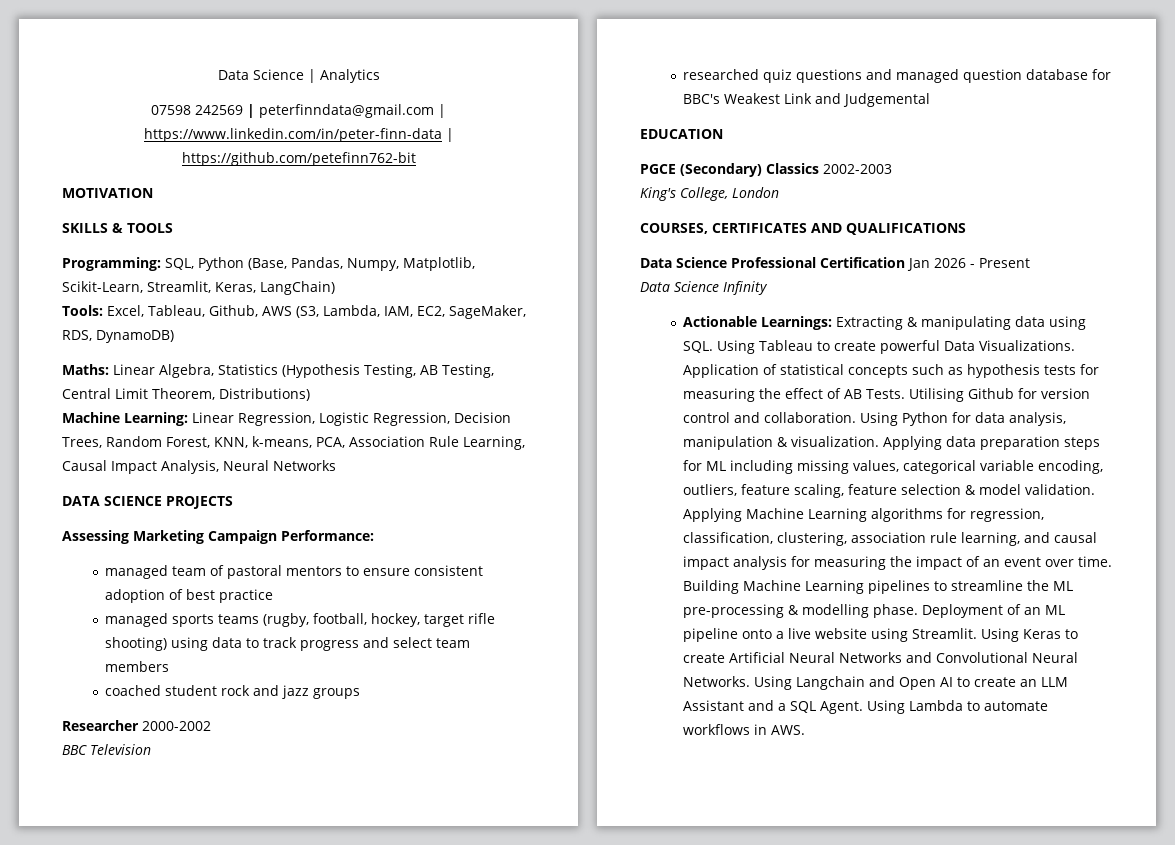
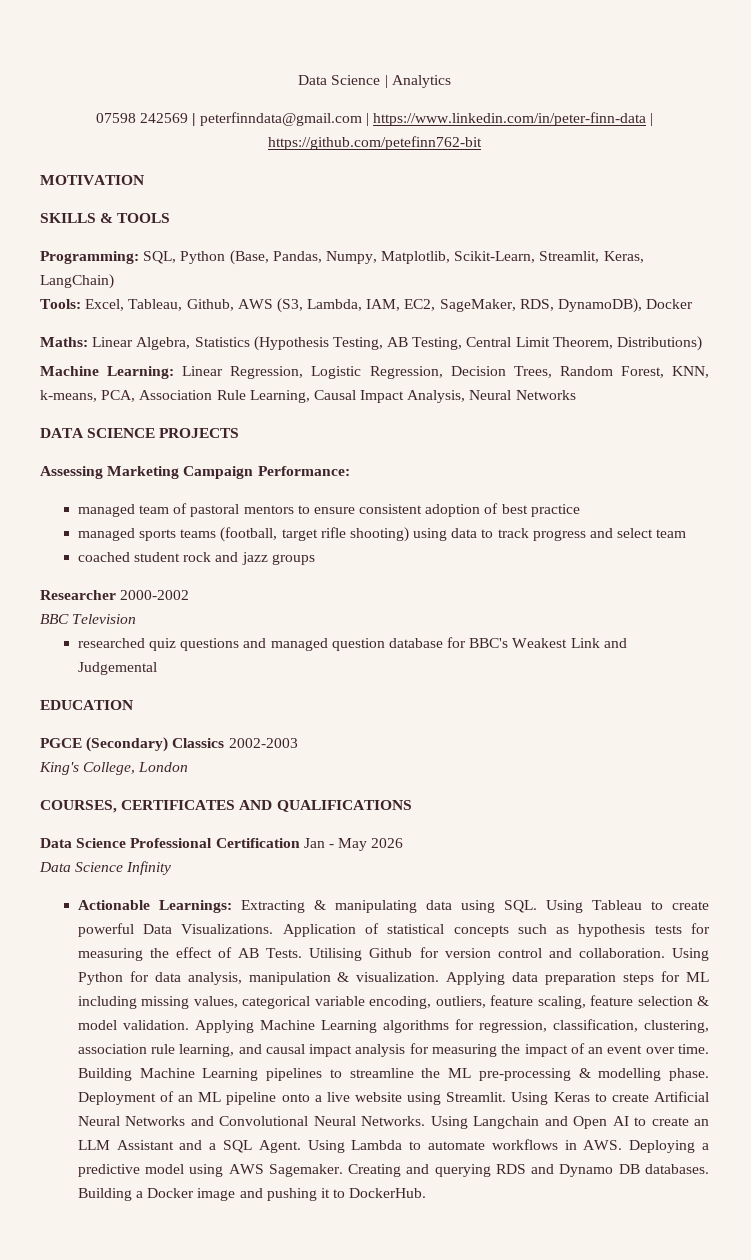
[96,330,174,343] DynamoDB) -> [558,298,694,313] DynamoDB), Docker
[263,613,421,627] (rugby, football, hockey, -> [220,527,278,542] (football,
[105,661,170,672] members -> (687, 533) none
(930, 264) none -> [328,838,368,851] - May
[970,258,1030,268] - Present -> (404, 843) none
(806, 730) none -> [629,1140,709,1153] [77,1164,710,1177] [77,1188,427,1201] Deploying a predictive model using AWS Sagemaker. Creating and querying RDS and Dynamo DB databases. Building a Docker image and pushing it to DockerHub.

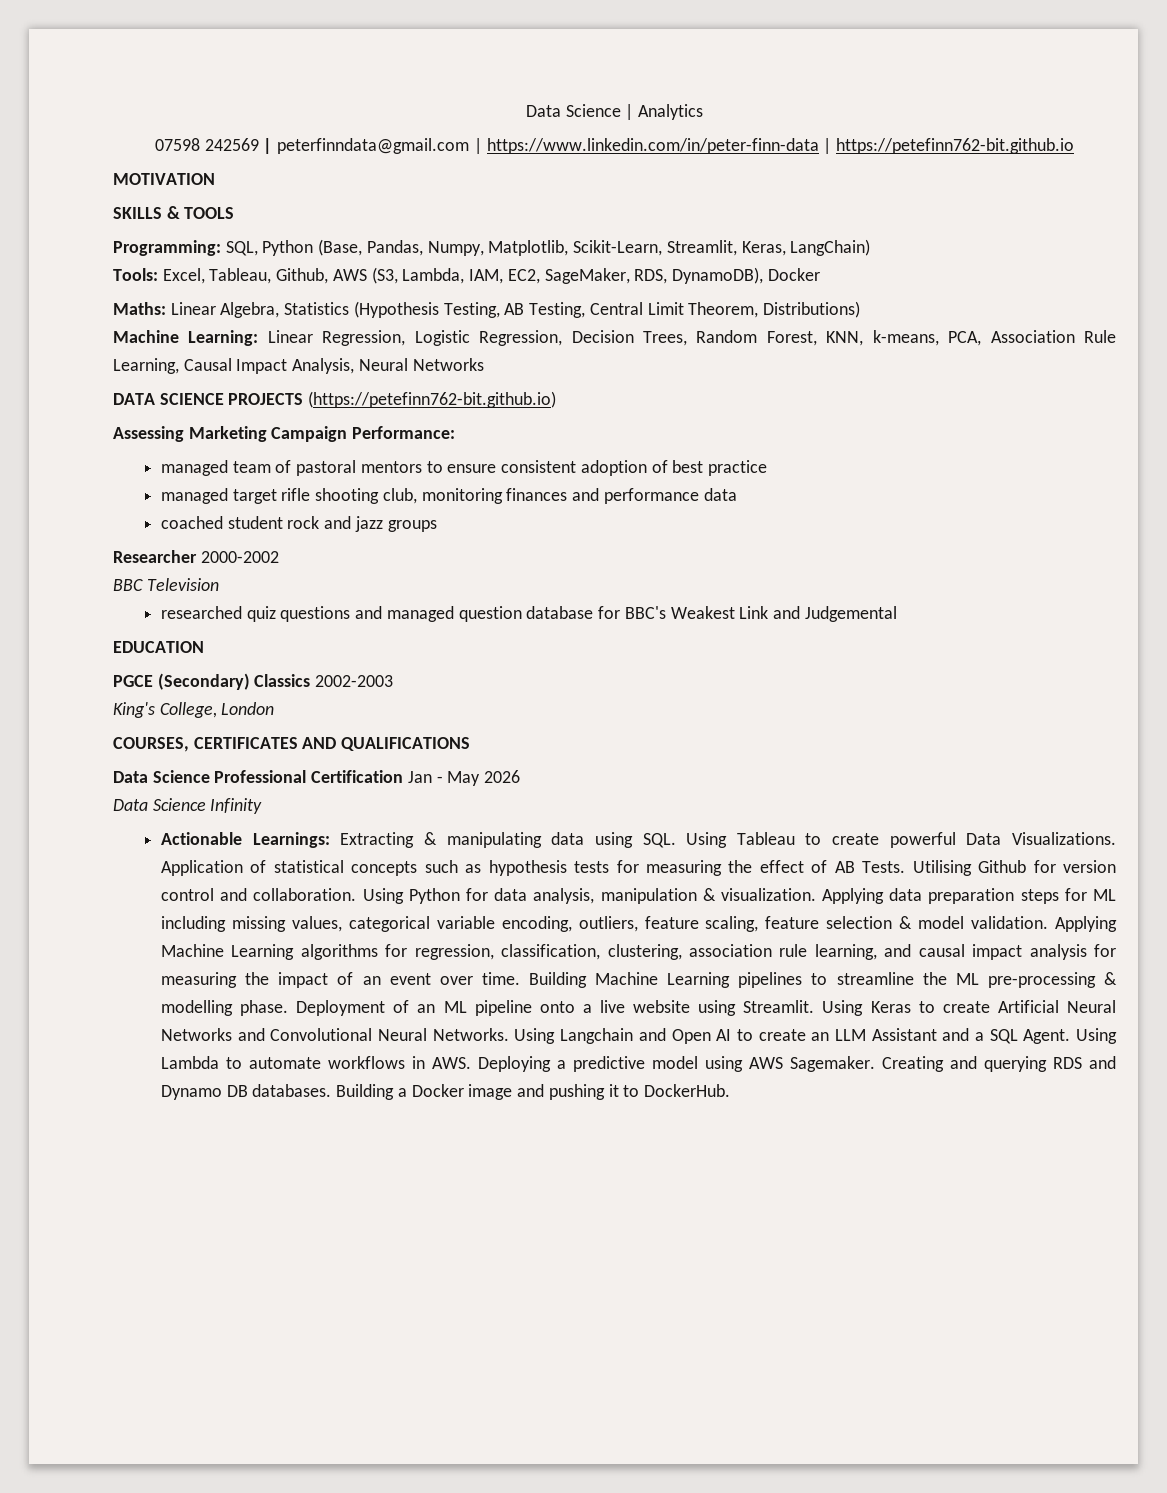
[268,136,482,150] https://github.com/petefinn762-bit -> [836,138,1075,154] https://petefinn762-bit.github.io
(240, 433) none -> [308,391,557,408] (https://petefinn762-bit.github.io)
[138,527,687,542] sports teams (football, target rifle shooting) using data to track progress and select team -> [232,488,737,504] target rifle shooting club, monitoring finances and performance data

